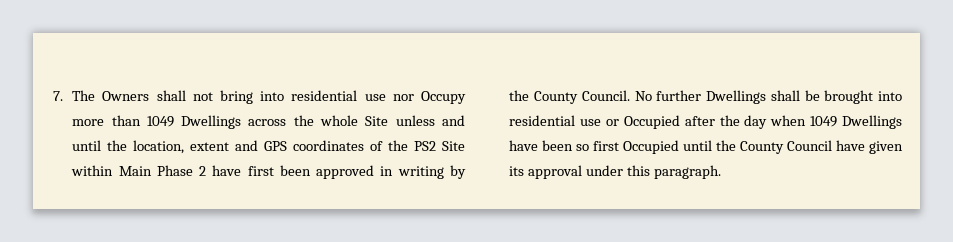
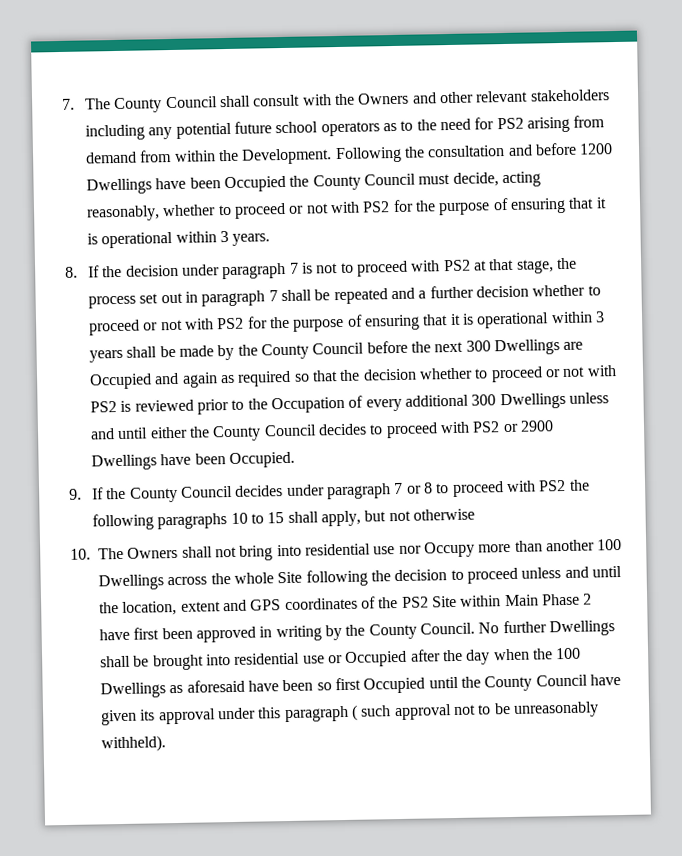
(96, 95) none -> [114,89,610,114] [85,115,606,141] [86,142,614,165] [86,171,542,195] [86,197,607,222] [87,230,271,249] [65,257,577,280] [88,284,601,309] [89,311,605,336] [89,339,584,363] [89,365,617,390] [90,392,610,415] [90,420,555,442] [91,451,296,471] [69,479,590,503] [92,508,476,531] [70,547,124,560] County Council shall consult with the Owners and other relevant stakeholders including any potential future school operators as to the need for PS2 arising from demand from within the Development. Following the consultation and before 1200 Dwellings have been Occupied the County Council must decide, acting reasonably, whether to proceed or not with PS2 for the purpose of ensuring that it is operational within 3 years. // 8. If the decision under paragraph 7 is not to proceed with PS2 at that stage, the process set out in paragraph 7 shall be repeated and a further decision whether to proceed or not with PS2 for the purpose of ensuring that it is operational within 3 years shall be made by the County Council before the next 300 Dwellings are Occupied and again as required so that the decision whether to proceed or not with PS2 is reviewed prior to the Occupation of every additional 300 Dwellings unless and until either the County Council decides to proceed with PS2 or 2900 Dwellings have been Occupied. // 9. If the County Council decides under paragraph 7 or 8 to proceed with PS2 the following paragraphs 10 to 15 shall apply, but not otherwise // 10. The
[146,116,174,127] 1049 -> [545,538,623,552] another 100
(389, 121) none -> [305,567,518,587] following the decision to proceed
[810,115,902,129] 1049 Dwellings -> [531,647,582,660] [100,679,245,699] the 100 Dwellings as aforesaid
[653,165,721,179] paragraph. -> [284,701,599,723] [101,735,166,753] paragraph ( such approval not to be unreasonably withheld).

